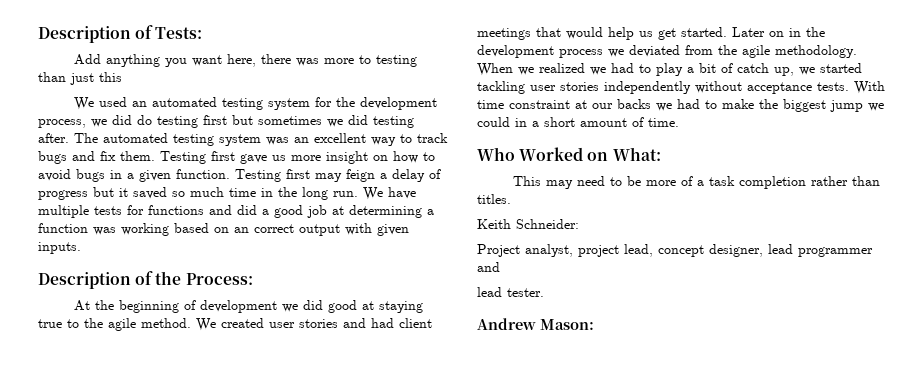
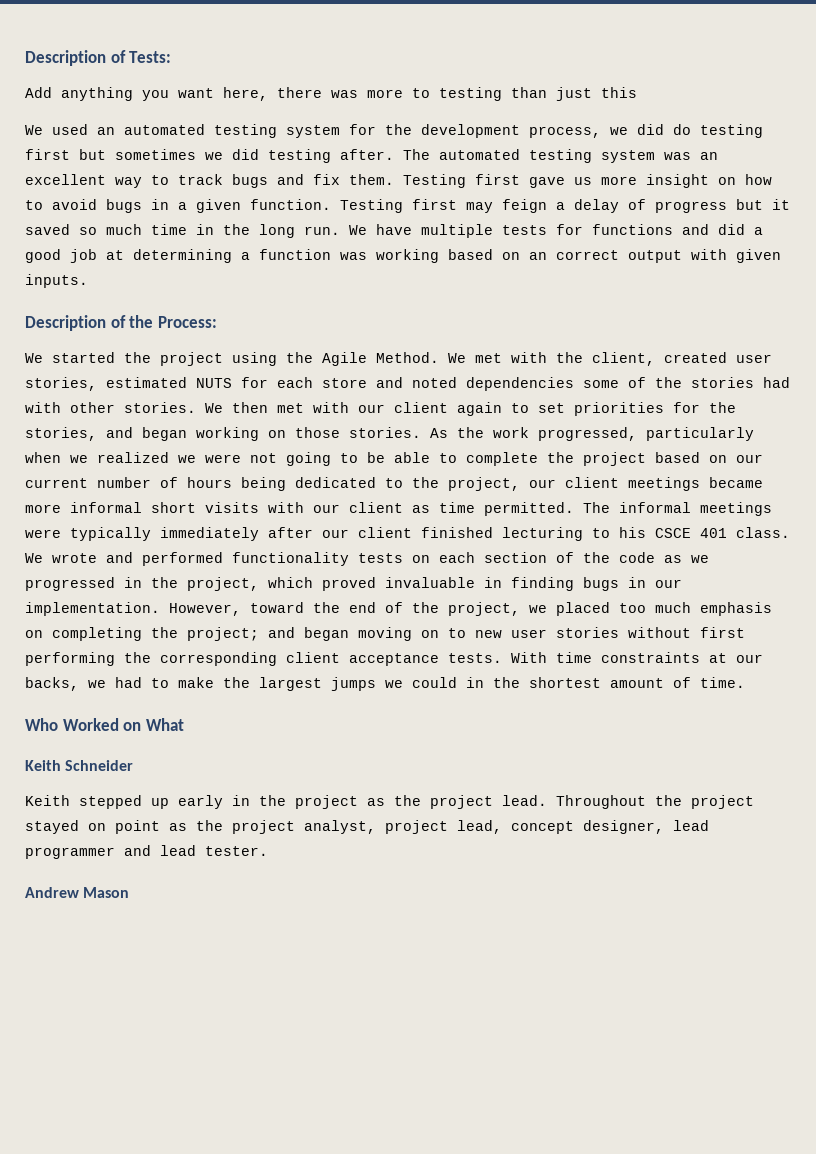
[74,300,424,313] [38,318,432,331] [477,27,825,40] [477,45,857,58] [477,63,862,76] [477,81,742,94] At the beginning of development we did good at staying true to the agile method. We created user stories and had client meetings that would help us get started. Later on in the development process we deviated from the agile methodology. When we realized we had to play a bit of catch up, we started tackling user stories independently without -> [25,352,772,366] [25,377,790,391] [25,402,736,416] [25,427,754,441] [25,452,763,466] [25,477,763,491] [25,502,772,516] [25,527,790,541] [25,552,709,566] [25,577,682,591] [25,602,772,616] [25,627,745,641] [25,652,340,666] We started the project using the Agile Method. We met with the client, created user stories, estimated NUTS for each store and noted dependencies some of the stories had with other stories. We then met with our client again to set priorities for the stories, and began working on those stories. As the work progressed, particularly when we realized we were not going to be able to complete the project based on our current number of hours being dedicated to the project, our client meetings became more informal short visits with our client as time permitted. The informal meetings were typically immediately after our client finished lecturing to his CSCE 401 class. We wrote and performed functionality tests on each section of the code as we progressed in the project, which proved invaluable in finding bugs in our implementation. However, toward the end of the project, we placed too much emphasis on completing the project; and began moving on to new user stories without first performing the corresponding client
[509,100,570,109] constraint -> [601,652,700,663] constraints
[617,99,651,109] backs -> [25,677,79,691] backs,
[783,99,863,112] biggest jump -> [259,677,376,691] largest jumps
[532,117,575,127] a short -> [493,677,601,688] the shortest
[612,147,661,161] [513,176,881,189] [477,194,511,204] [477,219,579,229] [477,244,520,257] What: // This may need to be more of a task completion rather than titles. // Keith Schneider: // Project -> [145,718,184,731] [25,760,134,771] [25,795,754,809] [25,820,295,834] What // Keith Schneider // Keith stepped up early in the project as the project lead. Throughout the project stayed on point as the project
(500, 267) // -> (151, 850) none
[540,319,594,330] Mason: -> [83,887,130,898] Mason

